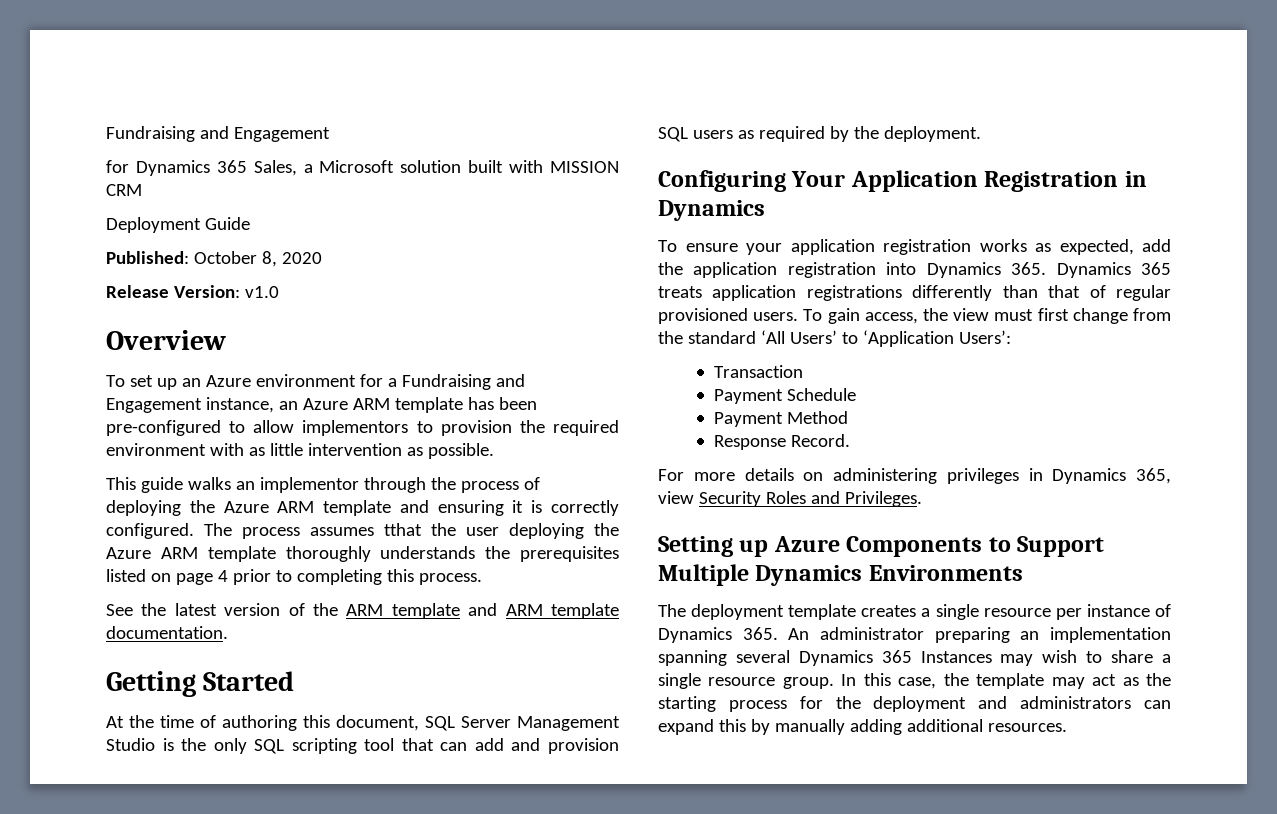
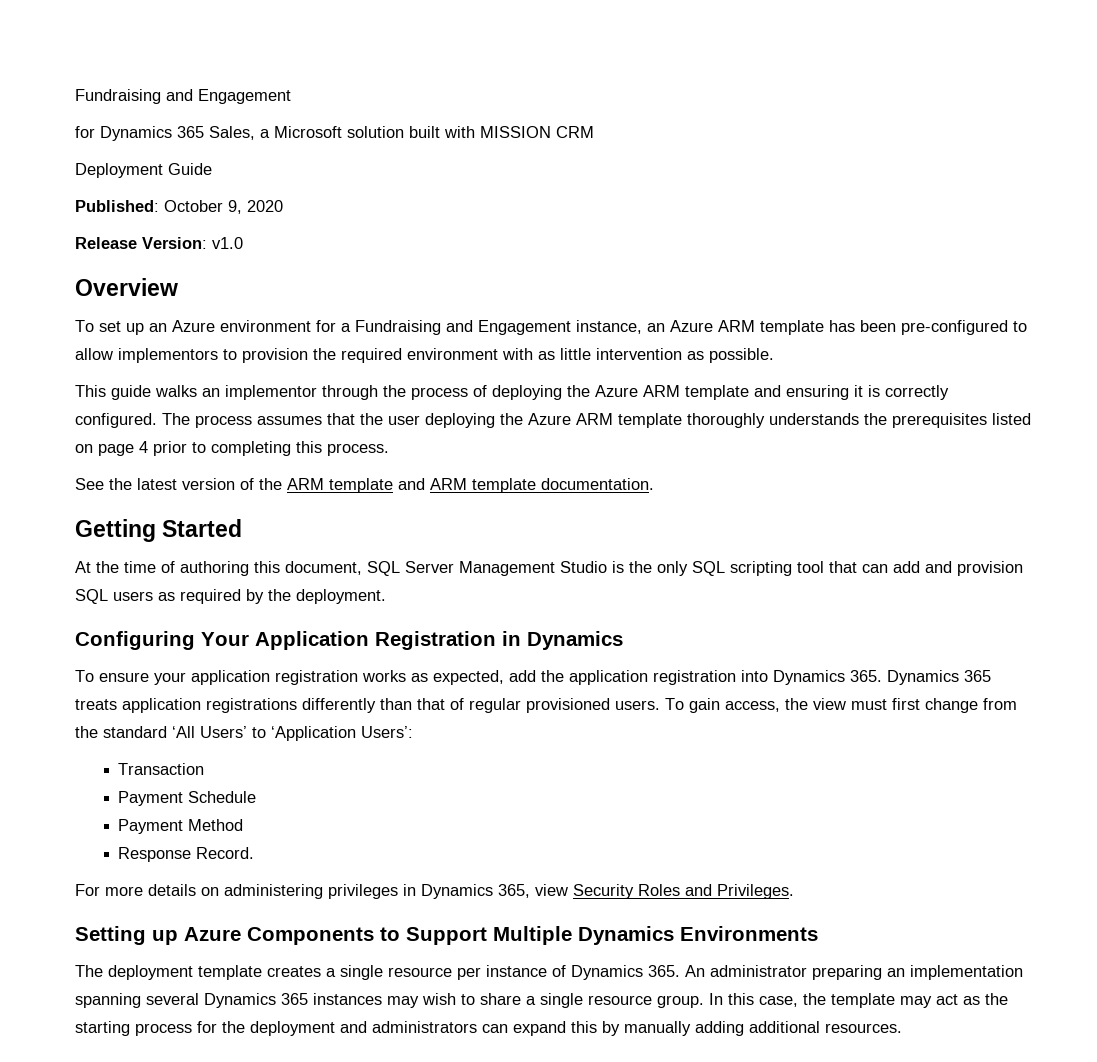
[261,251,277,267] 8, -> [228,200,242,214] 9,
[384,523,422,536] tthat -> [327,413,355,425] that
[920,651,992,663] Instances -> [313,993,382,1005] instances

